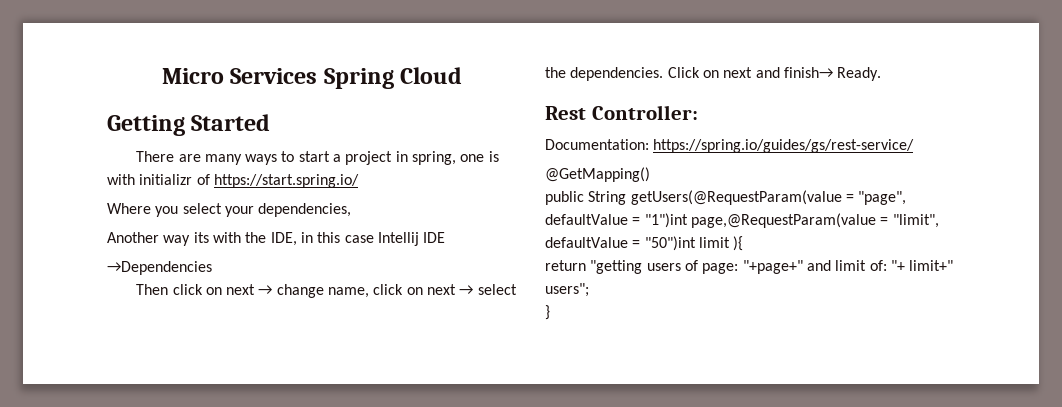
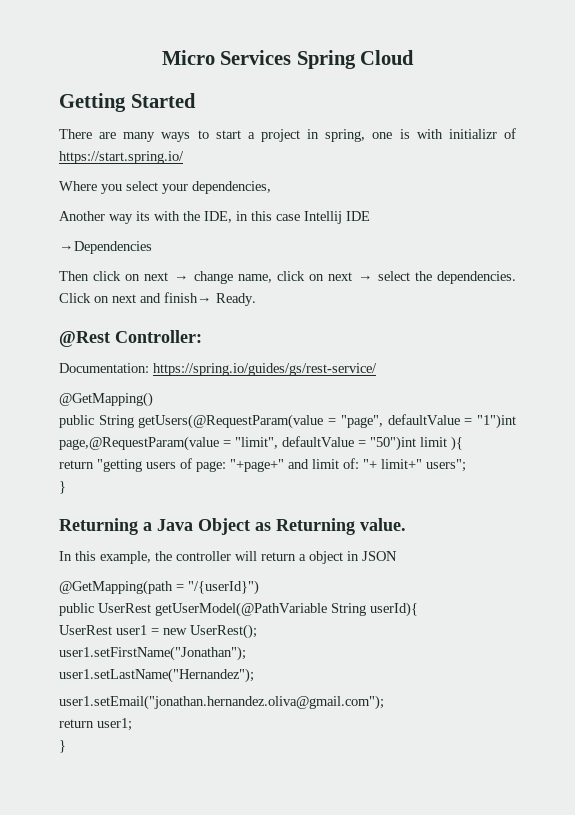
[545,106,586,120] Rest -> [59,331,110,347] @Rest
(550, 312) none -> [59,518,406,535] [59,551,397,564] [59,580,259,595] [59,602,418,617] [59,624,257,639] [59,646,246,661] [59,668,254,683] [59,695,384,710] [59,718,132,731] [59,740,66,753] // Returning a Java Object as Returning value. // In this example, the controller will return a object in JSON // @GetMapping(path = "/{userId}") // public UserRest getUserModel(@PathVariable String userId){ // UserRest user1 = new UserRest(); // user1.setFirstName("Jonathan"); // user1.setLastName("Hernandez"); // user1.setEmail("jonathan.hernandez.oliva@gmail.com"); // return user1; // }

